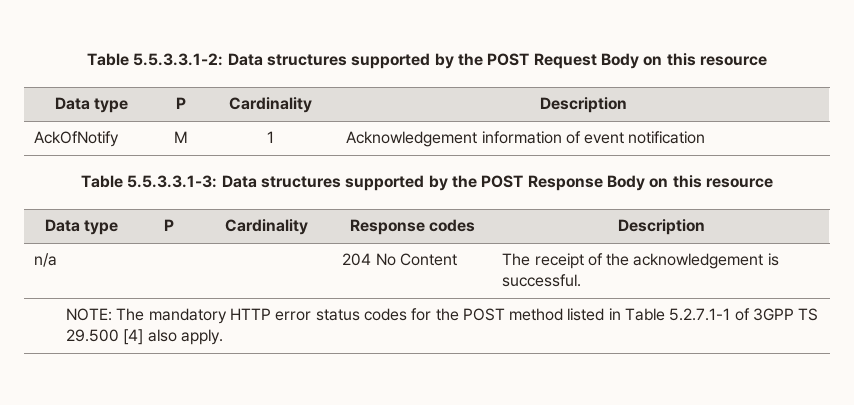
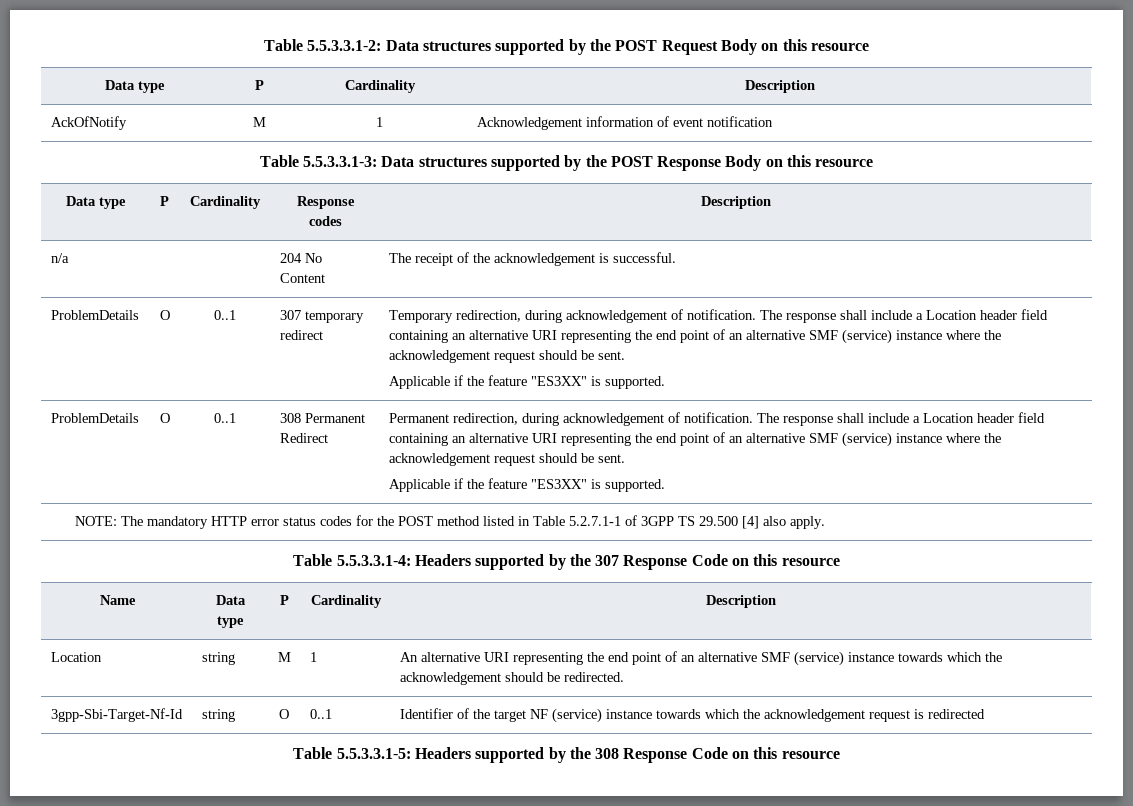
(582, 280) none -> [50,310,139,320] [159,310,170,320] [214,310,236,320] [279,310,364,323] [279,330,323,340] [388,309,1048,323] [388,329,1001,344] [388,350,625,363] [388,375,665,389] [50,413,139,423] [159,413,170,423] [214,413,236,423] [279,413,365,423] [279,433,328,443] [388,412,1045,426] [388,432,1001,447] [388,453,625,466] [388,478,665,492] // ProblemDetails | O | 0..1 | 307 temporary redirect | Temporary redirection, during acknowledgement of notification. The response shall include a Location header field containing an alternative URI representing the end point of an alternative SMF (service) instance where the acknowledgement request should be sent. // Applicable if the feature "ES3XX" is supported. // ProblemDetails | O | 0..1 | 308 Permanent Redirect | Permanent redirection, during acknowledgement of notification. The response shall include a Location header field containing an alternative URI representing the end point of an alternative SMF (service) instance where the acknowledgement request should be sent. // Applicable if the feature "ES3XX" is supported.
(223, 337) none -> [293,554,840,570] [99,595,136,605] [215,595,246,605] [217,616,244,628] [279,595,289,605] [310,595,382,608] [706,595,776,608] [50,652,102,662] [201,652,235,665] [277,652,291,662] [309,652,317,662] [399,651,1002,666] [399,672,624,685] [50,708,183,722] [201,709,235,722] [279,709,289,719] [309,709,332,719] [399,708,985,723] [293,747,840,763] // Table 5.5.3.3.1-4: Headers supported by the 307 Response Code on this resource // Name | Data type | P | Cardinality | Description // Location | string | M | 1 | An alternative URI representing the end point of an alternative SMF (service) instance towards which the acknowledgement should be redirected. // 3gpp-Sbi-Target-Nf-Id | string | O | 0..1 | Identifier of the target NF (service) instance towards which the acknowledgement request is redirected // Table 5.5.3.3.1-5: Headers supported by the 308 Response Code on this resource

